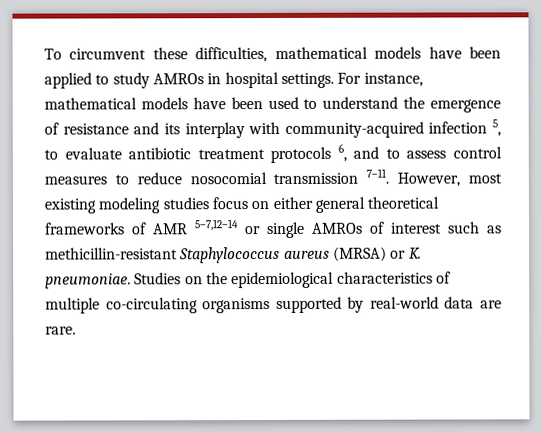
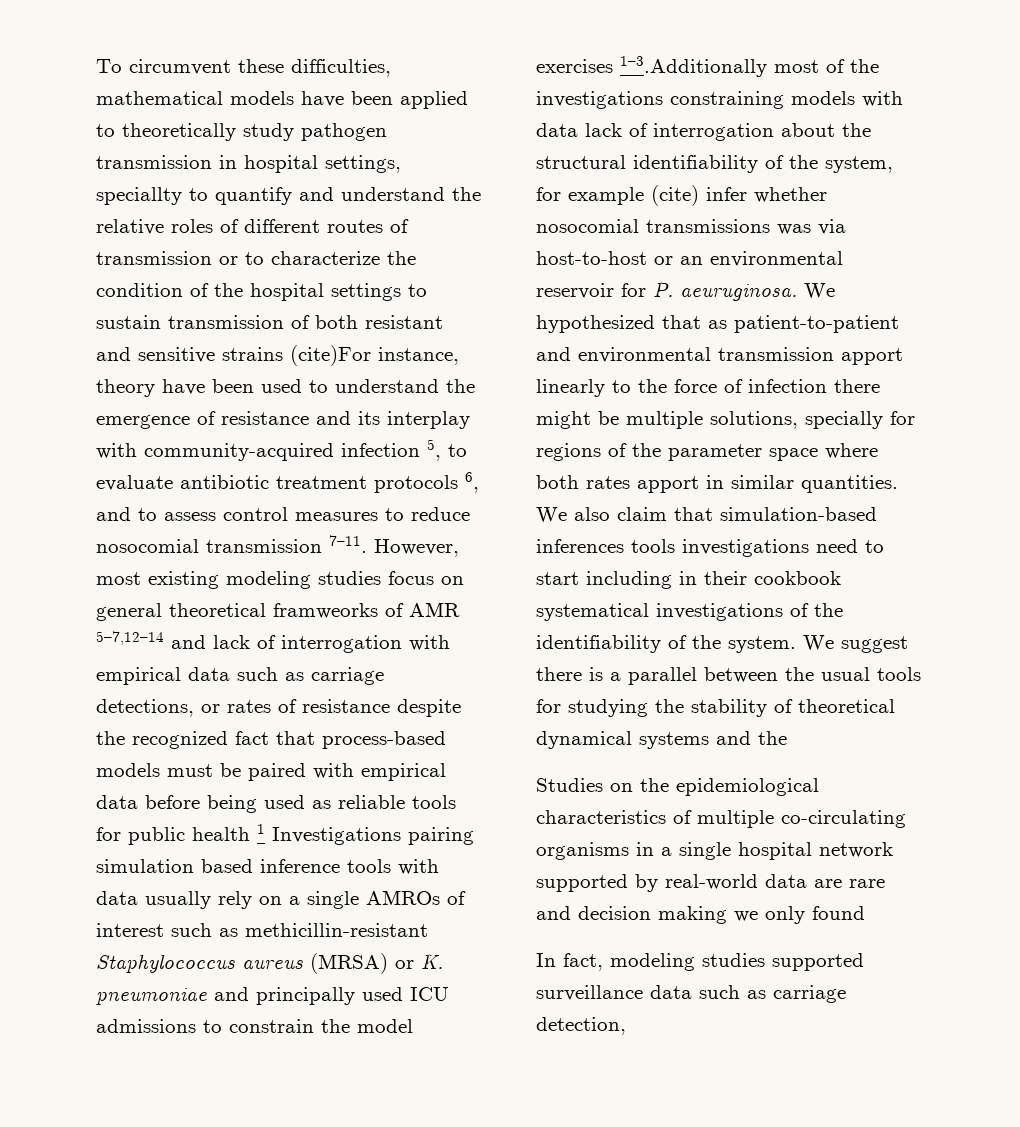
[112,71,423,89] [44,97,188,110] study AMROs in hospital settings. For instance, mathematical models -> [122,123,387,141] [96,155,401,173] [96,187,481,205] [96,219,409,235] [96,251,416,265] [96,283,427,301] [96,315,443,329] [96,345,459,366] [96,379,155,397] theoretically study pathogen transmission in hospital settings, speciallty to quantify and understand the relative roles of different routes of transmission or to characterize the condition of the hospital settings to sustain transmission of both resistant and sensitive strains (cite)For instance, theory
[272,196,313,209] either -> (464, 580) none
[45,222,125,235] frameworks -> [273,603,378,619] framweorks
[245,226,261,235] or -> [171,635,450,653] [96,667,384,685] [96,699,461,717] [96,731,446,749] [96,763,446,781] [96,795,456,813] [96,824,474,845] [96,859,439,875] [96,891,300,909] and lack of interrogation with empirical data such as carriage detections, or rates of resistance despite the recognized fact that process-based models must be paired with empirical data before being used as reliable tools for public health 1 Investigations pairing simulation based inference tools with data usually rely on a
[45,273,131,289] pneumoniae. -> [96,987,449,1005] [96,1019,413,1033] [536,56,879,77] [536,91,903,109] [536,123,871,141] [536,155,893,173] [536,185,827,206] [536,219,846,235] [536,251,843,267] [536,281,835,301] [536,315,899,333] [536,347,903,365] [536,379,880,397] [536,411,915,429] [536,443,878,461] [536,475,898,493] [536,507,877,523] [536,539,884,557] [536,571,841,589] [536,603,843,621] [536,635,908,653] [536,667,921,685] [536,699,895,717] [536,731,787,749] pneumoniae and principally used ICU admissions to constrain the model exercises 1–3.Additionally most of the investigations constraining models with data lack of interrogation about the structural identifiability of the system, for example (cite) infer whether nosocomial transmissions was via host-to-host or an environmental reservoir for P. aeuruginosa. We hypothesized that as patient-to-patient and environmental transmission apport linearly to the force of infection there might be multiple solutions, specially for regions of the parameter space where both rates apport in similar quantities. We also claim that simulation-based inferences tools investigations need to start including in their cookbook systematical investigations of the identifiability of the system. We suggest there is a parallel between the usual tools for studying the stability of theoretical dynamical systems and the //
(271, 306) none -> [636,842,893,860] in a single hospital network
[45,326,76,335] rare. -> [849,879,885,888] [536,906,865,924] [536,953,864,971] [536,985,846,1003] [536,1017,626,1035] rare and decision making we only found // In fact, modeling studies supported surveillance data such as carriage detection,

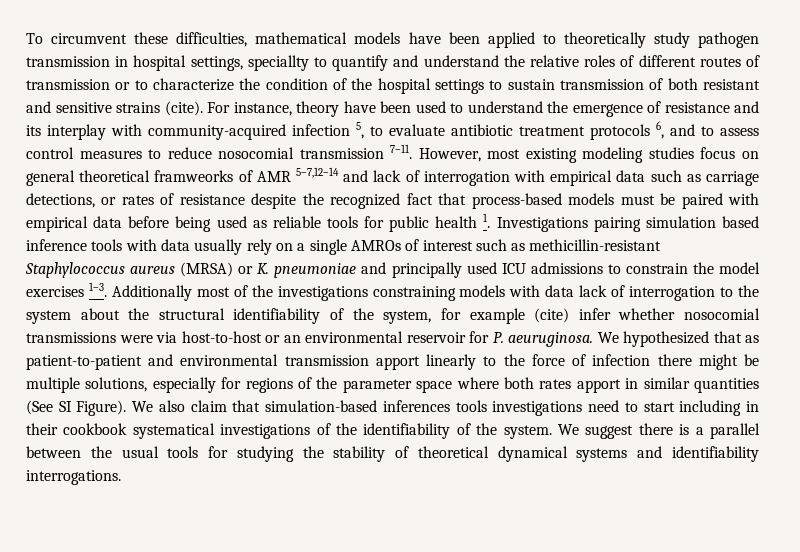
[290,345,371,366] (cite)For -> [164,101,230,116] (cite). For
[257,824,265,834] 1 -> [483,213,491,228] 1.
[620,56,767,77] 1–3.Additionally -> [88,282,192,301] 1–3. Additionally
(774, 132) none -> [720,285,760,297] [26,310,71,324] to the system
[777,224,811,235] was -> [119,335,153,343] were
[805,411,883,429] specially -> [152,377,216,393] especially
[801,475,898,493] quantities. -> [693,378,759,393] [26,400,127,416] quantities (See SI Figure).
[758,731,787,745] [536,778,819,796] [536,810,906,828] [536,842,893,860] [536,874,885,892] [536,906,865,924] [536,953,864,971] [536,985,846,1003] [536,1017,626,1035] the // Studies on the epidemiological characteristics of multiple co-circulating organisms in a single hospital network supported by real-world data are rare and decision making we only found // In fact, modeling studies supported surveillance data such as carriage detection, -> [671,446,759,462] [26,470,121,485] identifiability interrogations.

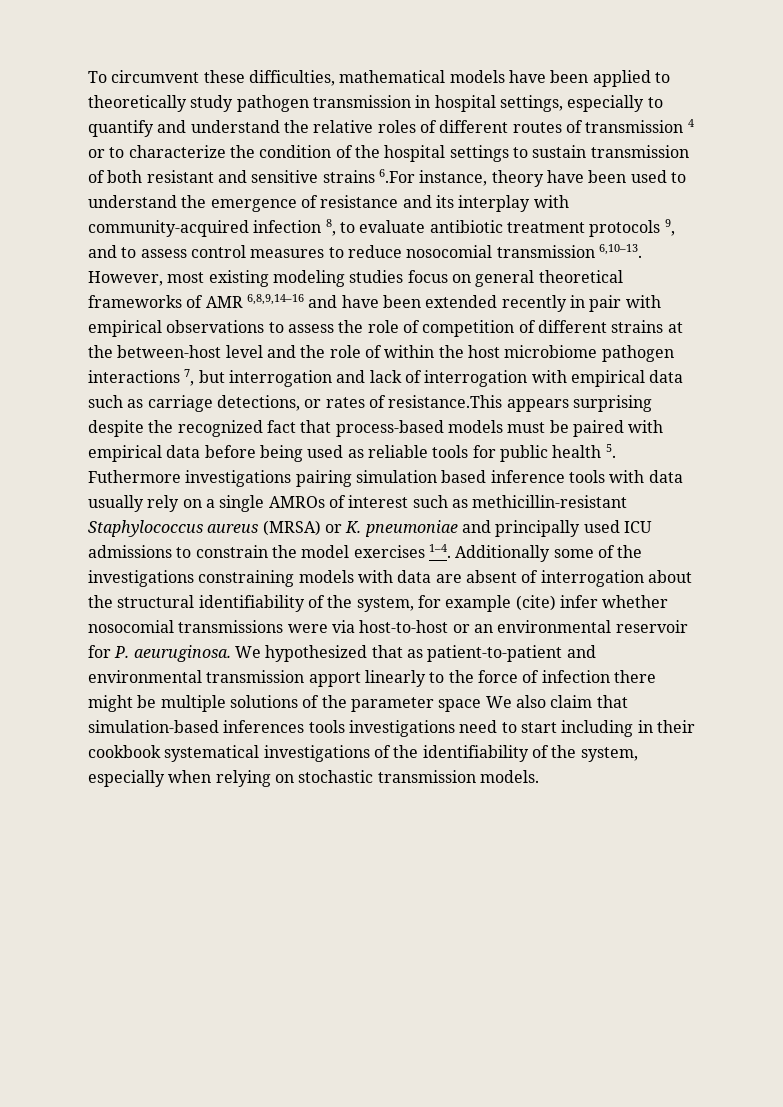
[247,55,309,71] speciallty -> [567,95,645,112] especially
(110, 84) none -> [687,119,694,127] 4
[164,101,230,116] (cite). For -> [378,169,415,183] 6.For
[356,122,364,139] 5, -> [325,219,336,236] 8,
[656,121,664,139] 6, -> [664,219,675,236] 9,
[390,144,413,159] 7–11. -> [598,244,642,258] 6,10–13.
[154,170,234,182] framweorks -> [88,295,182,308] frameworks
[296,167,339,178] 5–7,12–14 -> [246,294,661,312] [88,320,683,337] [88,345,674,362] [88,369,332,387] 6,8,9,14–16 and have been extended recently in pair with empirical observations to assess the role of competition of different strains at the between-host level and the role of within the host microbiome pathogen interactions 7, but interrogation
[179,194,245,205] resistance -> [388,395,652,412] resistance.This appears surprising
[483,213,588,232] 1. Investigations -> [605,444,616,458] [88,470,292,487] 5. Futhermore investigations
[88,282,230,301] 1–3. Additionally most -> [428,544,594,562] 1–4. Additionally some
[579,285,760,301] [26,310,71,324] lack of interrogation to the system -> [435,570,644,587] are absent of interrogation
[85,377,759,393] [26,400,127,416] solutions, especially for regions of the parameter space where both rates apport in similar quantities (See SI Figure). -> [229,695,482,712] solutions of the parameter space
[503,423,760,439] [26,446,759,462] [26,470,121,485] system. We suggest there is a parallel between the usual tools for studying the stability of theoretical dynamical systems and identifiability interrogations. -> [580,747,638,762] [88,770,539,787] system, especially when relying on stochastic transmission models.

